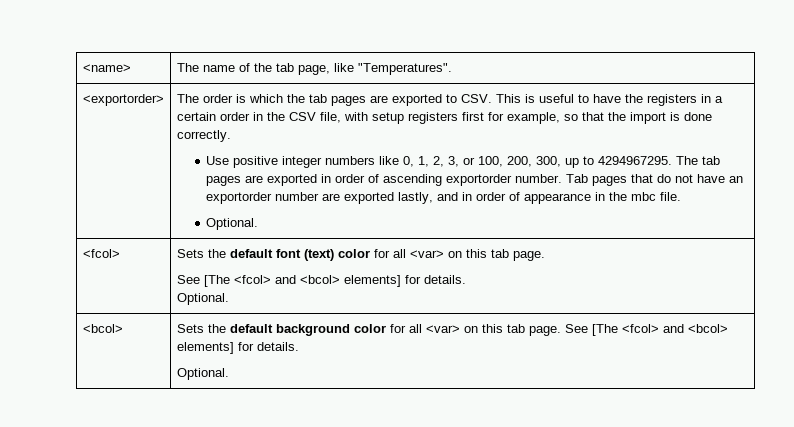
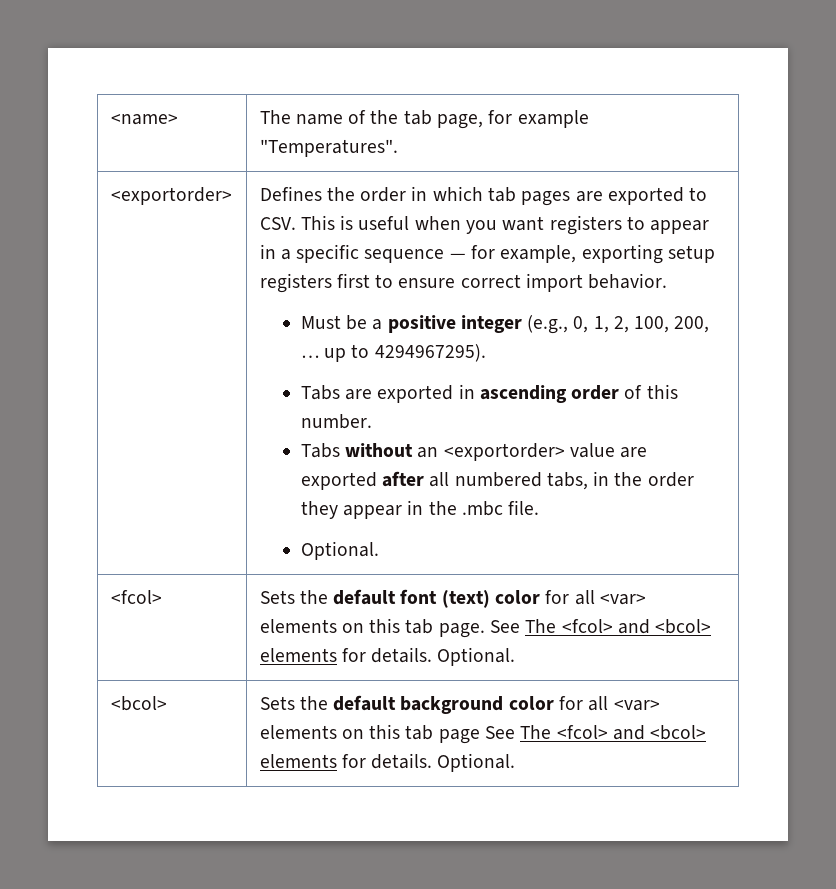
[333,63,354,72] like -> [488,110,589,128] for example
[176,94,305,103] The order is which the -> [259,186,483,202] Defines the order in which
[577,94,723,106] [176,112,712,124] [176,130,231,142] [206,156,400,168] to have the registers in a certain order in the CSV file, with setup registers first for example, so that the import is done correctly. // Use positive integer numbers like -> [414,215,710,235] [259,244,715,264] [259,273,668,293] [300,315,569,334] when you want registers to appear in a specific sequence — for example, exporting setup registers first to ensure correct import behavior. // Must be a positive integer (e.g.,
[448,156,476,167] 3, or -> (629, 324) none
[536,156,562,167] 300, -> [300,355,319,358] …
[598,156,721,165] [206,176,242,186] 4294967295. The tab pages -> [374,344,486,362] [300,385,340,400] 4294967295). // Tabs
[335,174,513,186] order of ascending exportorder -> [479,384,678,403] ascending order of this
[566,174,744,186] [206,192,657,204] Tab pages that do not have an exportorder number are exported lastly, and in order of appearance in the mbc -> [300,443,648,461] [300,471,694,490] [300,500,503,519] // Tabs without an <exportorder> value are exported after all numbered tabs, in the order they appear in the .mbc
[447,249,545,261] [176,275,466,287] on this tab page. // See [The <fcol> and <bcol> elements] for details. // -> [259,618,712,638] [259,647,433,663] elements on this tab page. See The <fcol> and <bcol> elements for details.
[463,324,728,336] [176,342,299,354] on this tab page. See [The <fcol> and <bcol> elements] for details. // -> [259,724,707,744] [259,753,433,769] elements on this tab page See The <fcol> and <bcol> elements for details.

